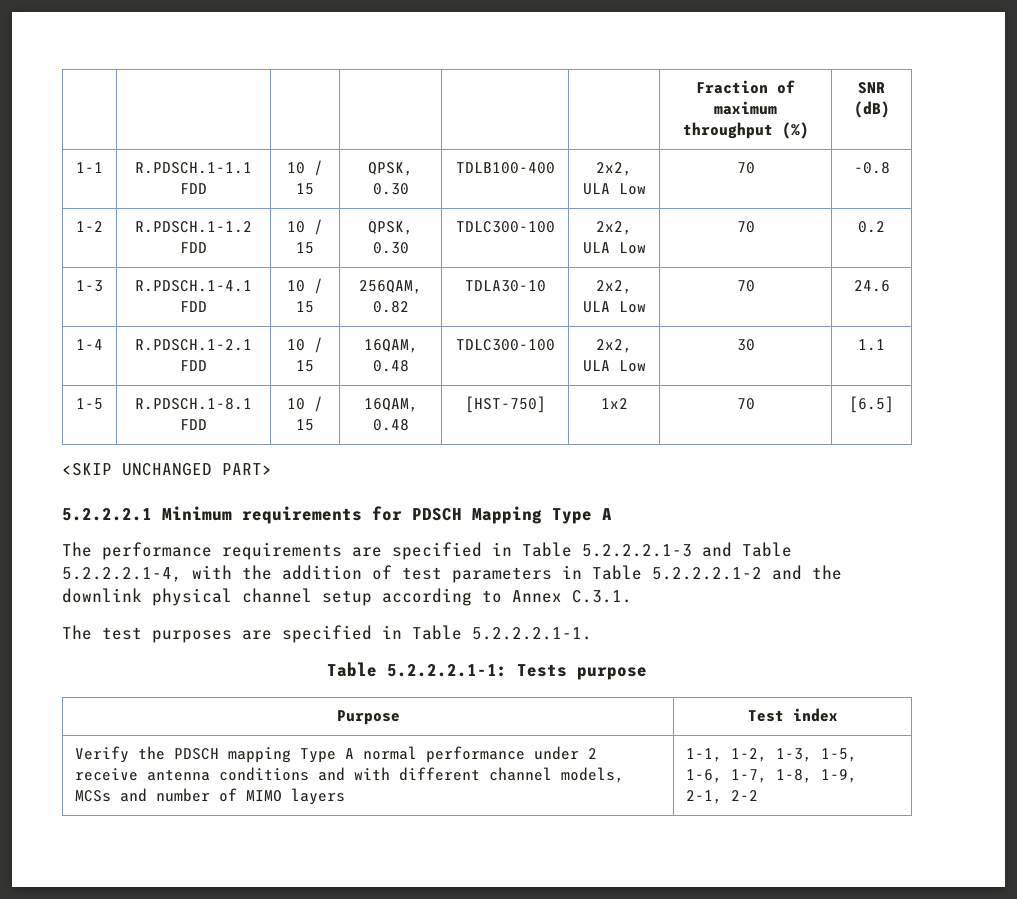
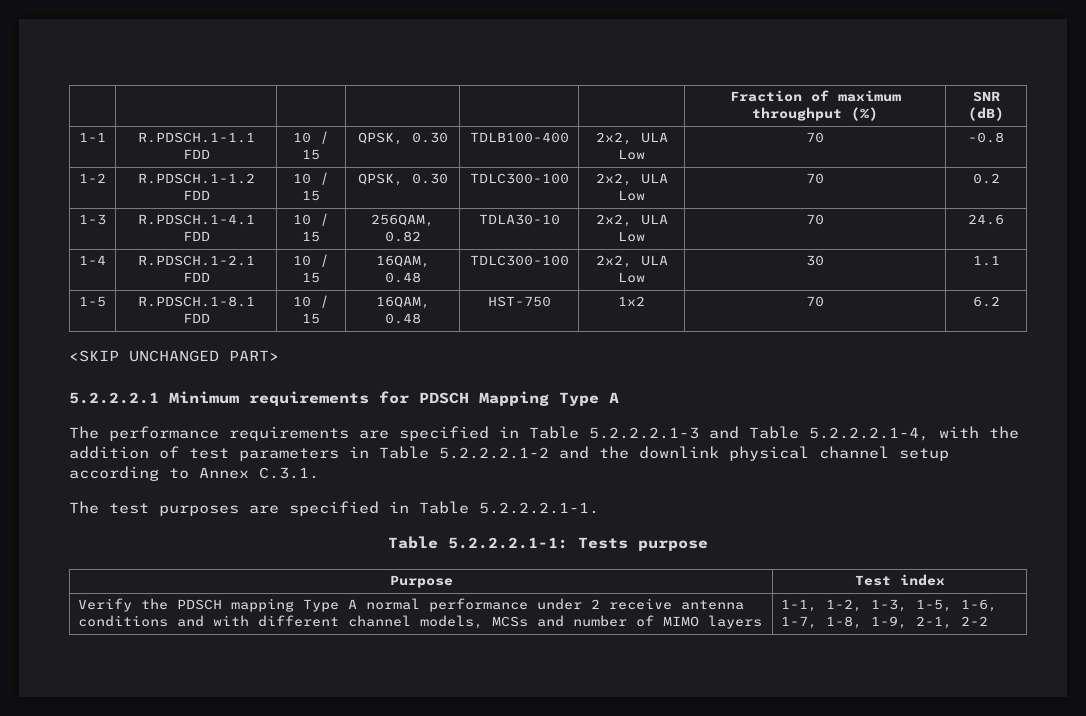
[464,396,546,413] [HST-750] -> [487,296,551,307] HST-750
[849,396,894,413] [6.5] -> [972,296,1000,307] 6.2

